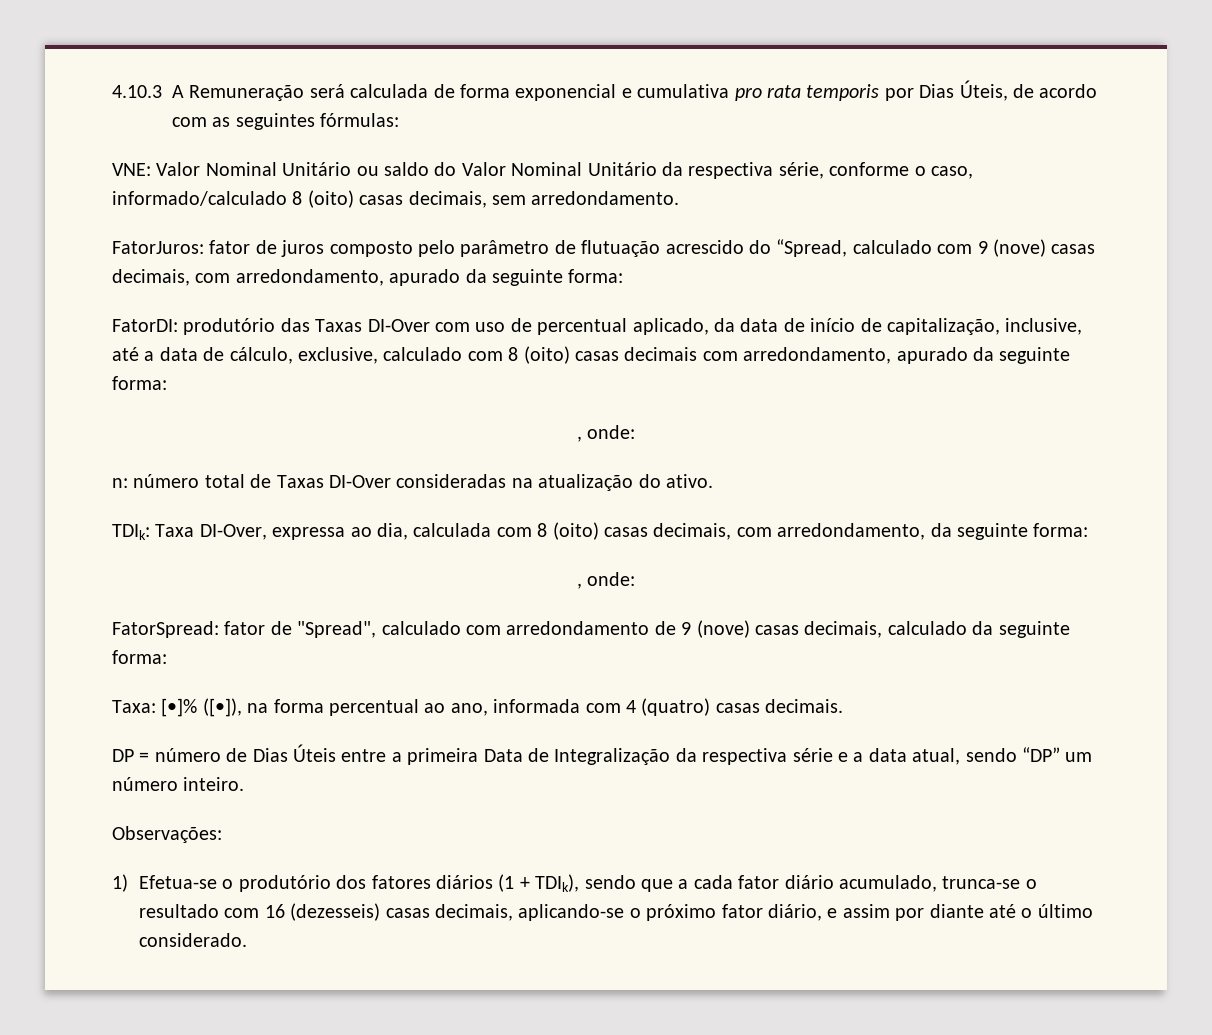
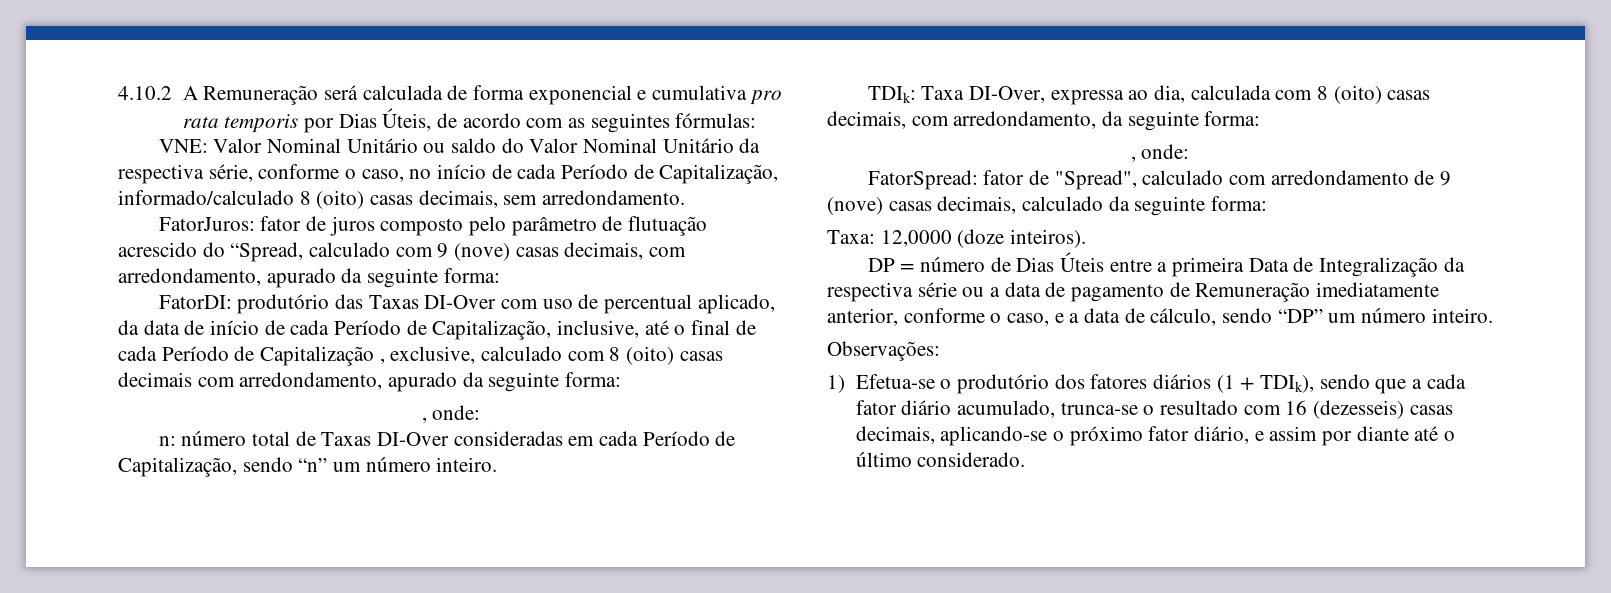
[112,85,162,98] 4.10.3 -> [118,86,172,100] 4.10.2
(973, 172) none -> [409,164,779,184] no início de cada Período de Capitalização,
[886,318,1083,335] [112,347,293,364] capitalização, inclusive, até a data de cálculo, -> [290,320,756,340] [118,346,385,366] cada Período de Capitalização, inclusive, até o final de cada Período de Capitalização ,
[511,474,713,491] na atualização do ativo. -> [568,431,736,446] [118,457,498,477] em cada Período de Capitalização, sendo “n” um número inteiro.
[161,698,844,717] [•]% ([•]), na forma percentual ao ano, informada com 4 (quatro) casas decimais. -> [880,229,1087,248] 12,0000 (doze inteiros).
(833, 755) none -> [962,282,1440,302] [827,308,1050,326] ou a data de pagamento de Remuneração imediatamente anterior, conforme o caso,
[912,748,961,765] atual, -> [1124,308,1217,326] de cálculo,

